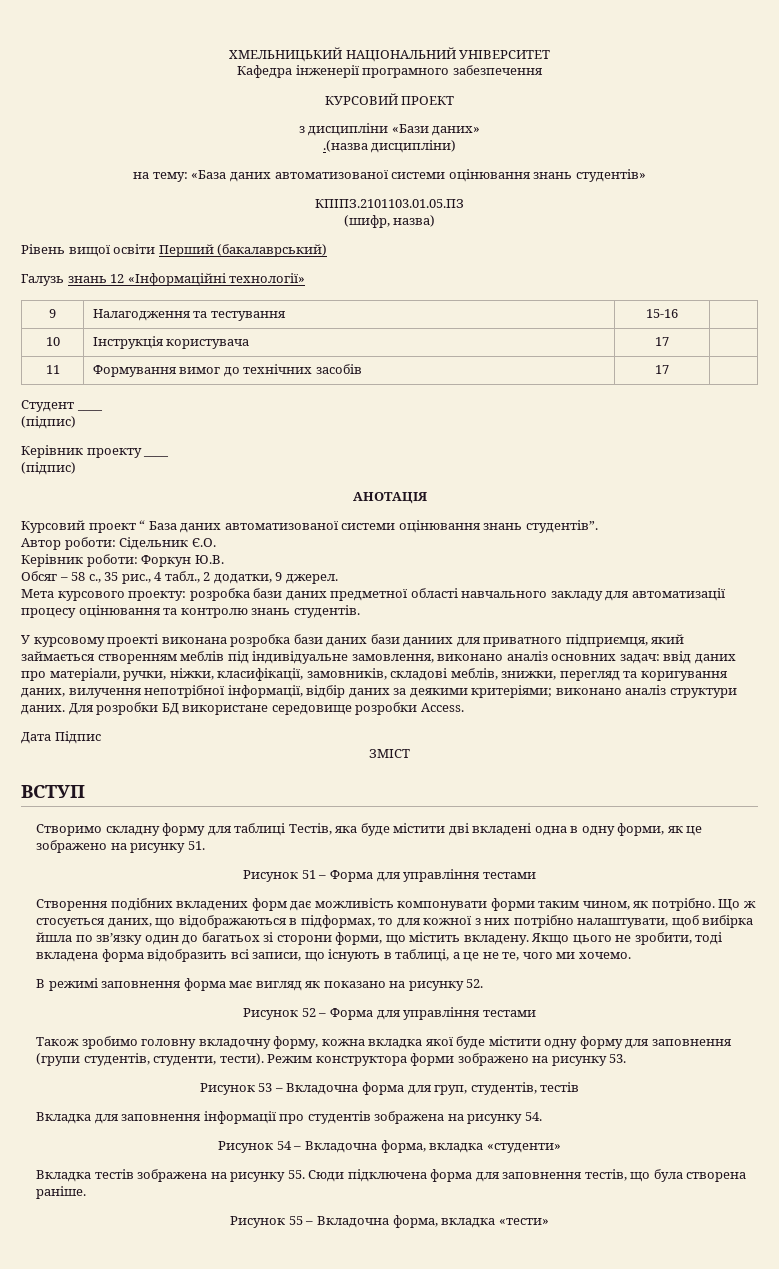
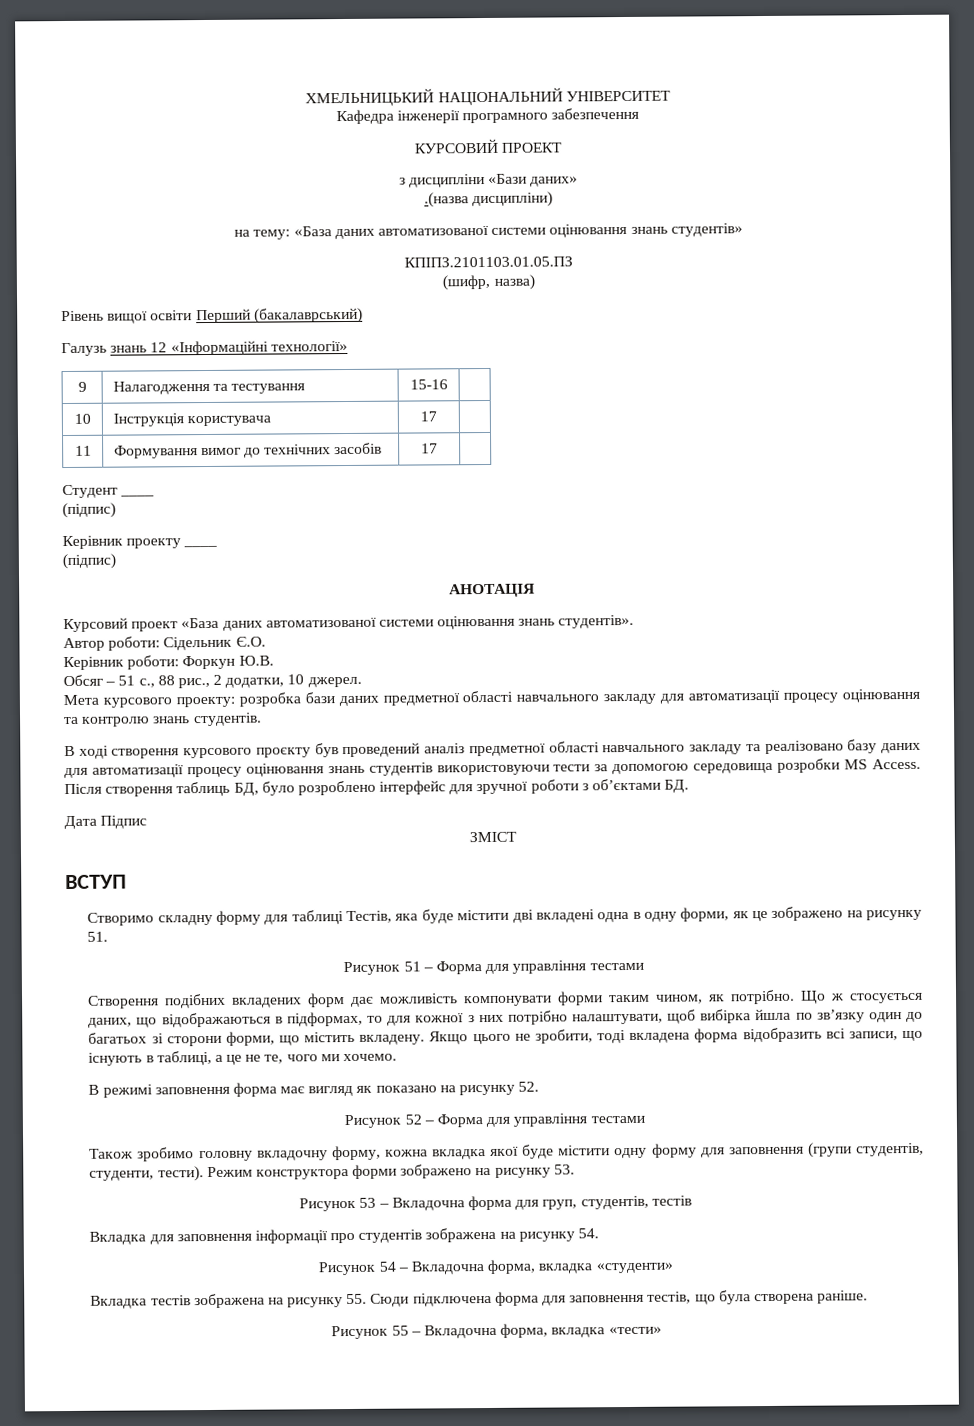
[139,520,598,533] “ База даних автоматизованої системи оцінювання знань студентів”. -> [181,614,635,631] «База даних автоматизованої системи оцінювання знань студентів».
[71,571,200,584] 58 с., 35 рис., 4 табл., -> [118,675,210,689] 51 с., 88 рис.,
[275,572,283,581] 9 -> [287,674,305,685] 10
[21,634,685,647] [21,651,736,664] [21,668,728,681] [21,685,737,698] [21,702,464,715] У курсовому проекті виконана розробка бази даних бази даниих для приватного підприємця, який займається створенням меблів під індивідуальне замовлення, виконано аналіз основних задач: ввід даних про матеріали, ручки, ніжки, класифікації, замовників, складові меблів, знижки, перегляд та коригування даних, вилучення непотрібної інформації, відбір даних за деякими критеріями; виконано аналіз структури даних. Для розробки БД використане середовище розробки Access. -> [64,739,922,759] [64,758,921,779] [64,778,690,797] В ході створення курсового проєкту був проведений аналіз предметної області навчального закладу та реалізовано базу даних для автоматизації процесу оцінювання знань студентів використовуючи тести за допомогою середовища розробки MS Access. Після створення таблиць БД, було розроблено інтерфейс для зручної роботи з об’єктами БД.

